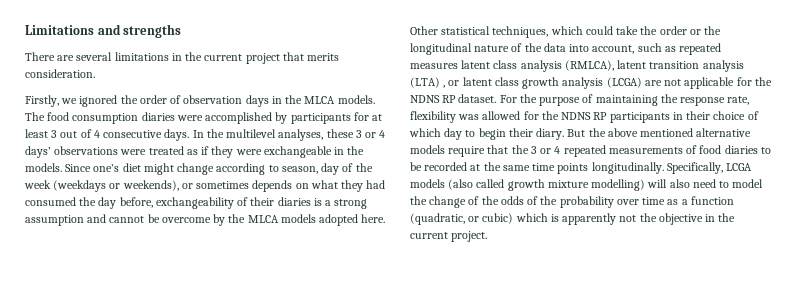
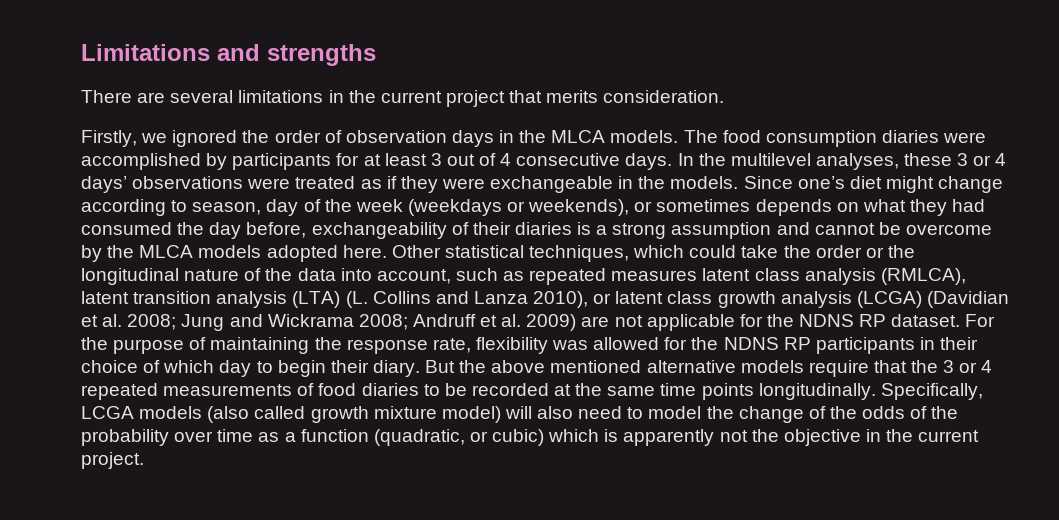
[443,85,446,88] , -> [345,291,589,308] (L. Collins and Lanza 2010),
(642, 82) none -> [926,291,1009,308] [81,314,577,331] (Davidian et al. 2008; Jung and Wickrama 2008; Andruff et al. 2009)
[591,179,646,191] modelling) -> [441,406,501,423] model)

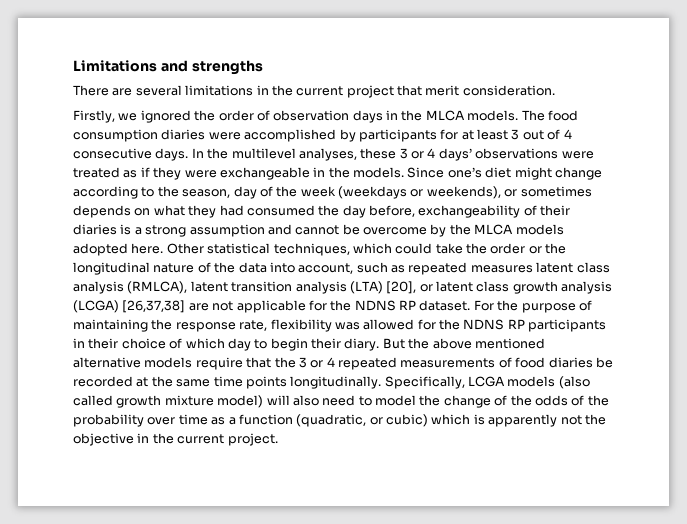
[546,90,599,103] merits -> [425,85,460,96] merit
(188, 206) none -> [157,186,179,197] the
[345,291,589,308] (L. Collins and Lanza 2010), -> [386,281,417,294] [20],
[926,291,1009,308] [81,314,577,331] (Davidian et al. 2008; Jung and Wickrama 2008; Andruff et al. 2009) -> [122,300,186,313] [26,37,38]
[423,384,440,396] to -> (593, 362) none

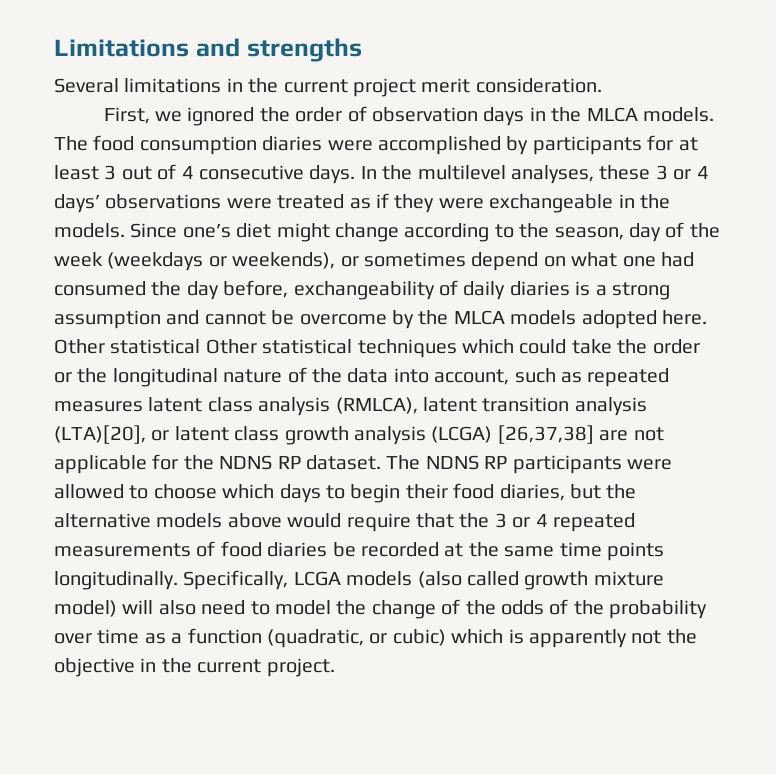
[73,85,182,96] There are several -> [54,78,119,93] Several
[397,85,422,96] that -> (416, 87) none
[73,110,115,123] Firstly, -> [103,107,150,124] First,
[73,205,131,218] depends -> [471,252,539,271] depend
[188,205,217,218] they -> [622,256,656,267] one
[540,205,571,216] their -> [463,281,506,300] daily
[273,243,350,256] techniques, -> [205,339,457,358] Other statistical techniques
[349,281,417,294] (LTA) [20], -> [54,425,146,444] (LTA)[20],
[473,300,592,313] [73,319,607,332] [73,338,545,351] [73,357,193,368] For the purpose of maintaining the response rate, flexibility was allowed for the NDNS RP participants in their choice of which day to begin their diary. But the above mentioned alternative models -> [386,455,672,474] [54,483,637,503] [54,513,342,528] The NDNS RP participants were allowed to choose which days to begin their food diaries, but the alternative models above would

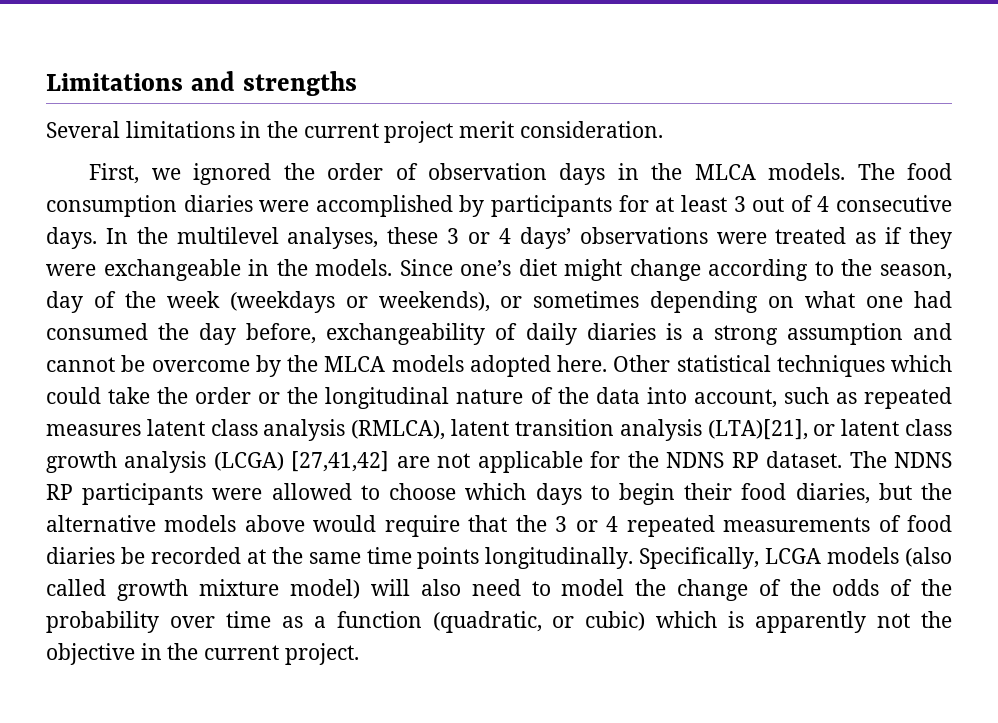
[471,252,539,271] depend -> [650,291,759,313] depending
[205,339,353,354] Other statistical -> (771, 363) none
[54,425,146,444] (LTA)[20], -> [707,419,808,440] (LTA)[21],
[497,425,594,444] [26,37,38] -> [291,451,390,472] [27,41,42]

